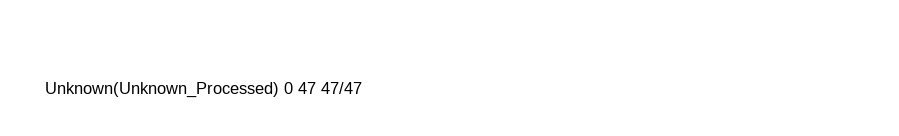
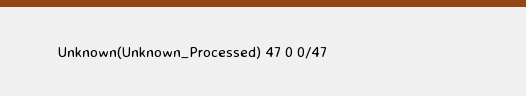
[284,82,362,94] 0 47 47/47 -> [265,47,327,59] 47 0 0/47

